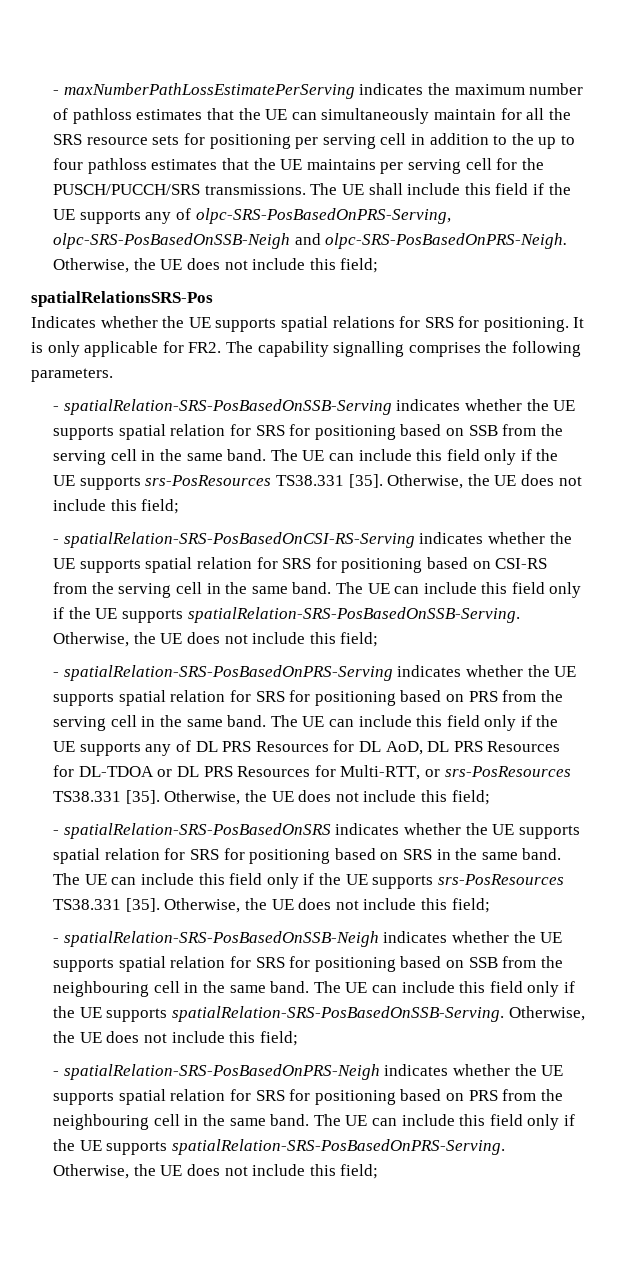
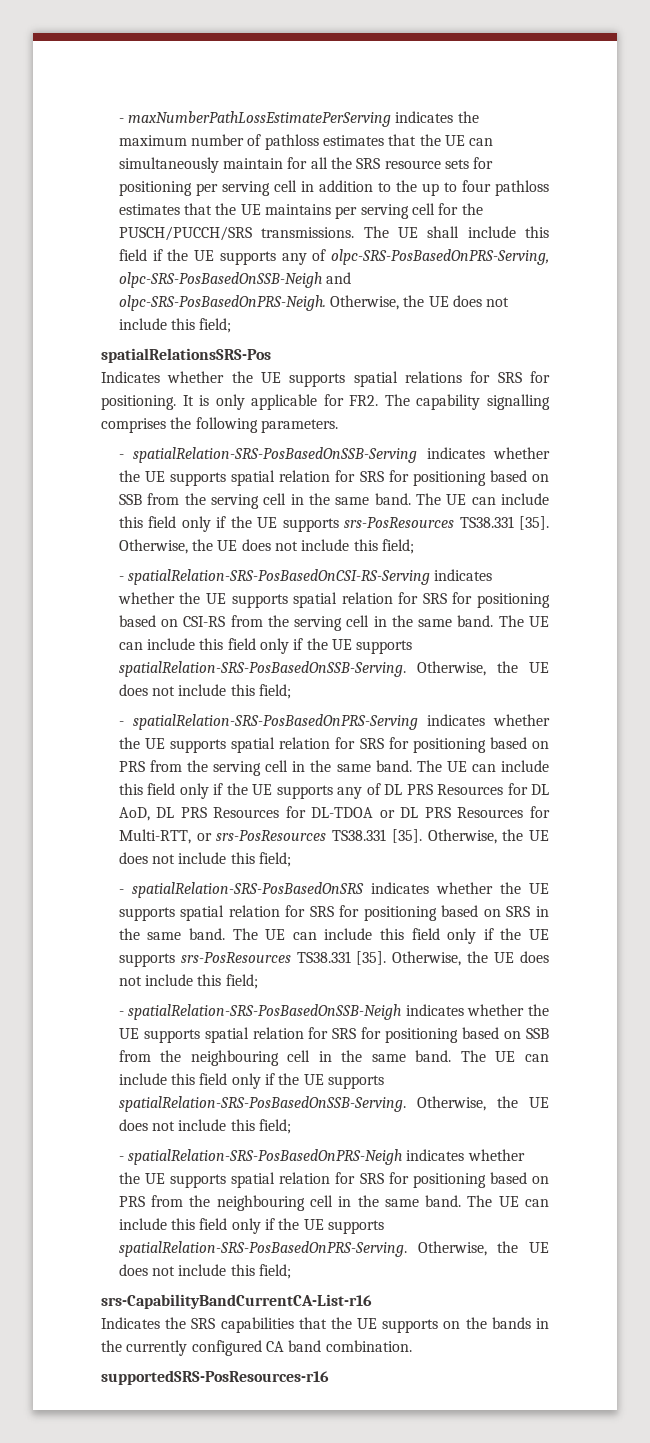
(379, 1171) none -> [101,1294,372,1309] [101,1317,549,1333] [101,1340,412,1356] [101,1370,329,1385] // srs-CapabilityBandCurrentCA-List-r16 // Indicates the SRS capabilities that the UE supports on the bands in the currently configured CA band combination. // supportedSRS-PosResources-r16

